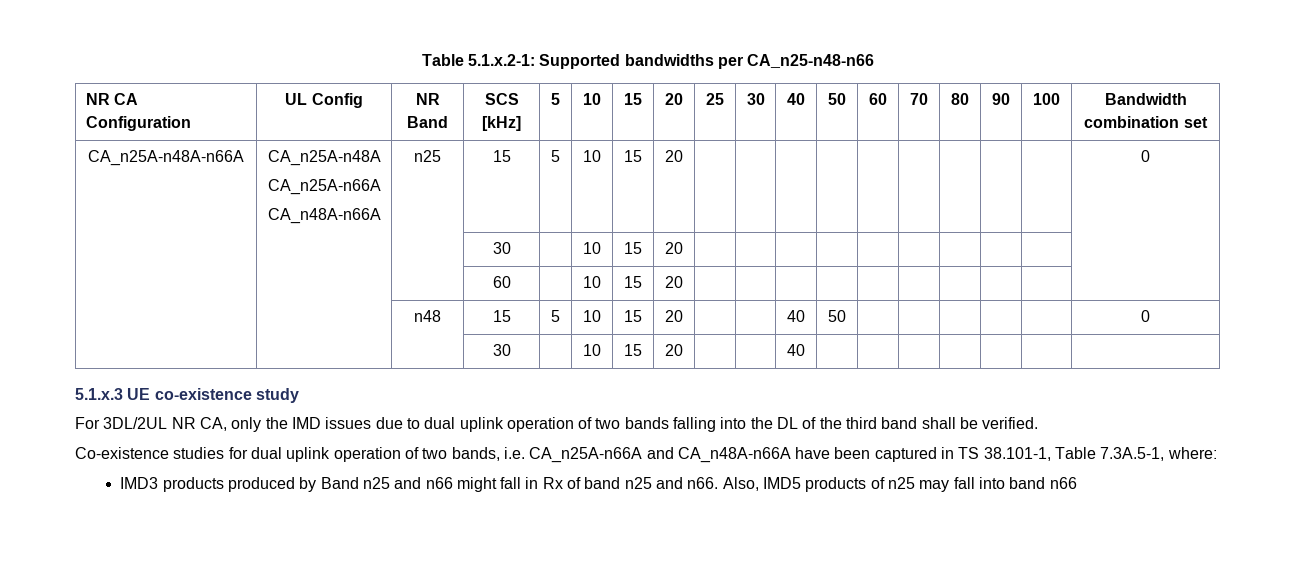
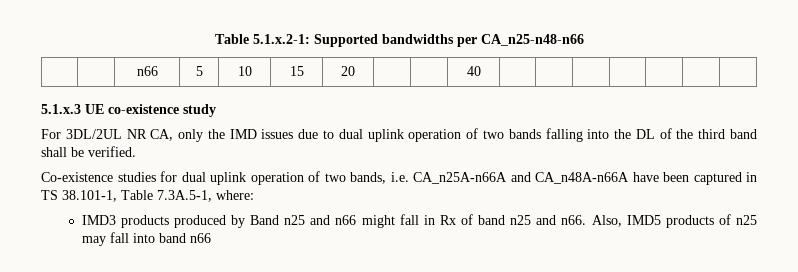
[85,93,139,105] [85,116,191,131] [285,93,363,108] [415,93,440,105] [407,116,448,128] [484,93,519,105] [482,116,521,131] [551,93,560,105] [583,93,601,105] [624,93,642,105] [665,93,683,105] [706,93,724,105] [746,93,765,105] [787,93,805,105] [828,93,846,105] [869,93,887,105] [910,93,928,105] [951,93,969,105] [992,93,1010,105] [1033,93,1060,105] [1104,93,1187,105] [1084,116,1208,128] [88,150,244,166] [267,150,381,166] [267,179,381,195] [267,208,381,224] [414,150,441,162] [492,150,511,162] [551,150,560,162] [583,150,601,162] [624,150,642,162] [665,150,683,162] [1141,150,1150,162] [492,242,511,254] [583,242,601,254] [624,242,642,254] [665,242,683,254] [492,276,511,288] [583,276,601,288] [624,276,642,288] [665,276,683,288] [414,310,441,322] [492,310,511,322] [551,310,560,322] [583,310,601,322] [624,310,642,322] [665,310,683,322] [787,310,805,322] [828,310,846,322] [1141,310,1150,322] [492,344,511,356] NR CA Configuration | UL Config | NR Band | SCS [kHz] | 5 | 10 | 15 | 20 | 25 | 30 | 40 | 50 | 60 | 70 | 80 | 90 | 100 | Bandwidth combination set // CA_n25A-n48A-n66A | CA_n25A-n48A // CA_n25A-n66A // CA_n48A-n66A | n25 | 15 | 5 | 10 | 15 | 20 | | | | | | | | | | 0 // | | | 30 | | 10 | 15 | 20 | | | | | | | | | | // | | | 60 | | 10 | 15 | 20 | | | | | | | | | | // | | n48 | 15 | 5 | 10 | 15 | 20 | | | 40 | 50 | | | | | | 0 // | | | 30 | -> [136,66,158,76] [195,66,203,76] | | n66 | 5

